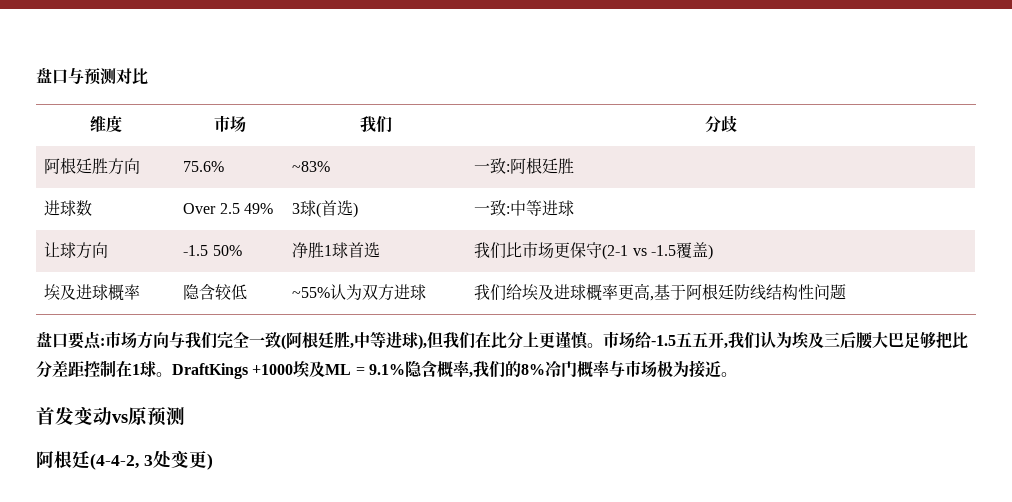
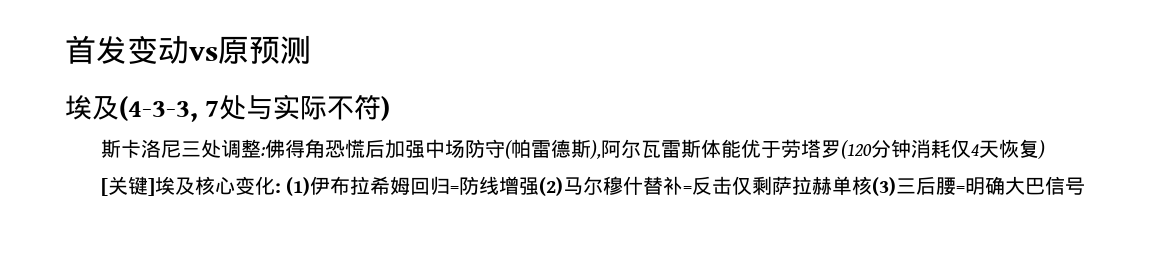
[36,67,148,85] [90,115,122,133] [214,115,247,132] [359,116,392,133] [705,115,737,133] [44,157,141,175] [183,161,225,172] [292,161,331,172] [474,157,575,174] [44,200,93,216] [183,203,273,214] [292,200,359,218] [474,200,575,216] [44,242,109,259] [183,245,242,256] [292,242,381,258] [474,242,713,260] [44,284,141,301] [183,284,248,300] [292,284,427,301] [474,283,847,301] [36,331,968,350] [36,360,737,379] 盘口与预测对比 // 维度 | 市场 | 我们 | 分歧 // 阿根廷胜方向 | 75.6% | ~83% | 一致:阿根廷胜 // 进球数 | Over 2.5 49% | 3球(首选) | 一致:中等进球 // 让球方向 | -1.5 50% | 净胜1球首选 | 我们比市场更保守(2-1 vs -1.5覆盖) // 埃及进球概率 | 隐含较低 | ~55%认为双方进球 | 我们给埃及进球概率更高,基于阿根廷防线结构性问题 // 盘口要点:市场方向与我们完全一致(阿根廷胜,中等进球),但我们在比分上更谨慎。市场给-1.5五五开,我们认为埃及三后腰大巴足够把比分差距控制在1球。DraftKings +1000埃及ML = 9.1%隐含概率,我们的8%冷门概率与市场极为接近。 // -> (65, 49) none
[36,450,213,470] 阿根廷(4-4-2, 3处变更) -> [65,94,391,122] [100,139,1045,159] [100,176,1086,196] 埃及(4-3-3, 7处与实际不符) // 斯卡洛尼三处调整:佛得角恐慌后加强中场防守(帕雷德斯),阿尔瓦雷斯体能优于劳塔罗(120分钟消耗仅4天恢复) // [关键]埃及核心变化: (1)伊布拉希姆回归=防线增强(2)马尔穆什替补=反击仅剩萨拉赫单核(3)三后腰=明确大巴信号

